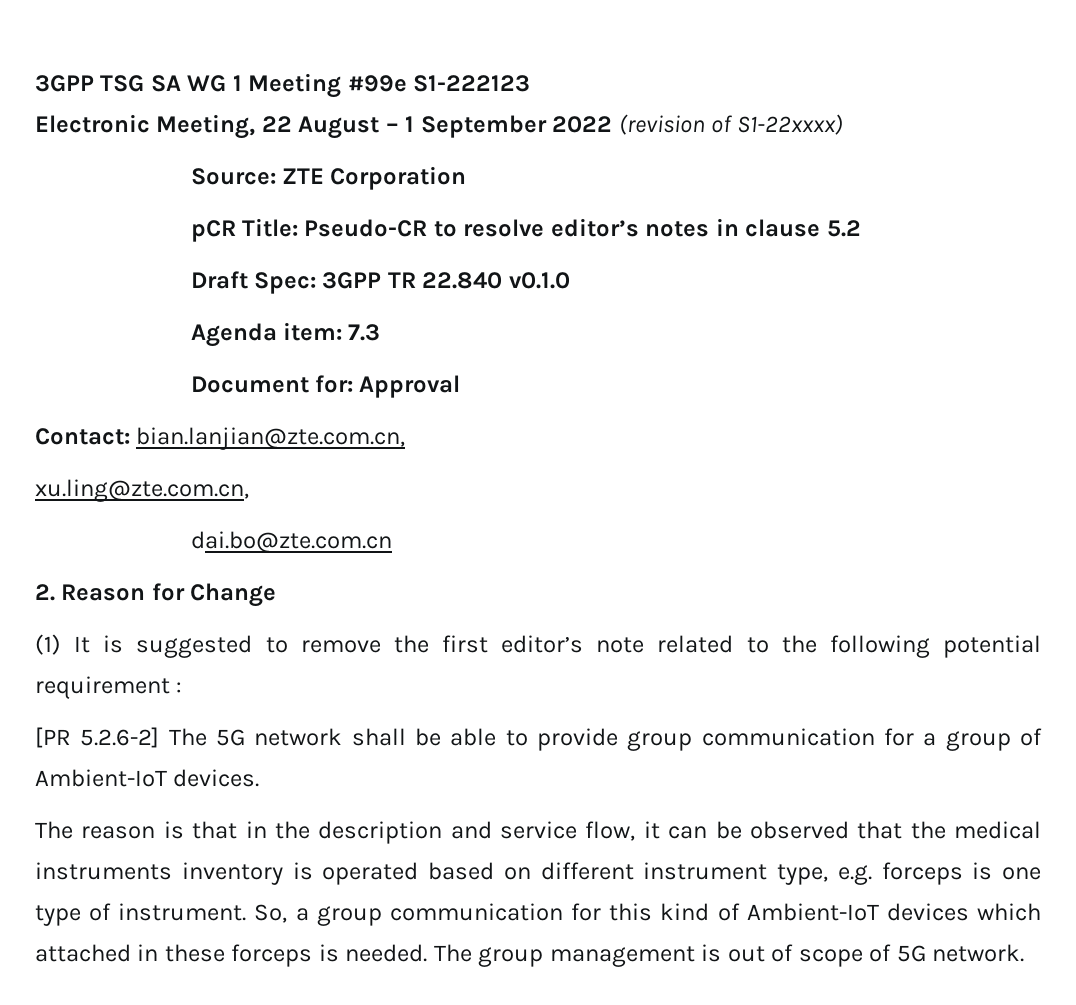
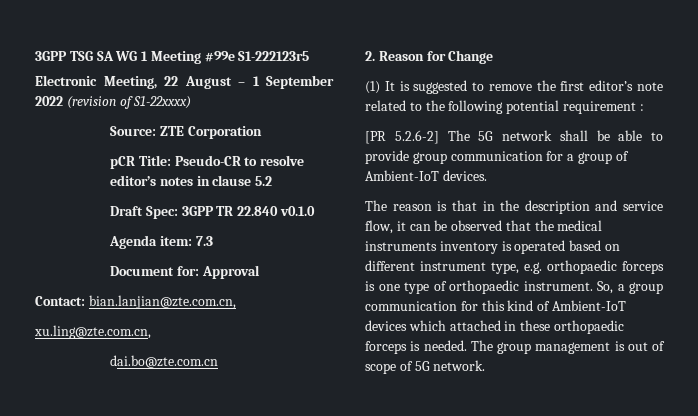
[413,75,531,92] S1-222123 -> [238,51,310,61] S1-222123r5
(872, 875) none -> [547,260,617,274] orthopaedic
(112, 912) none -> [449,280,519,294] orthopaedic
(225, 953) none -> [553,320,624,334] orthopaedic

